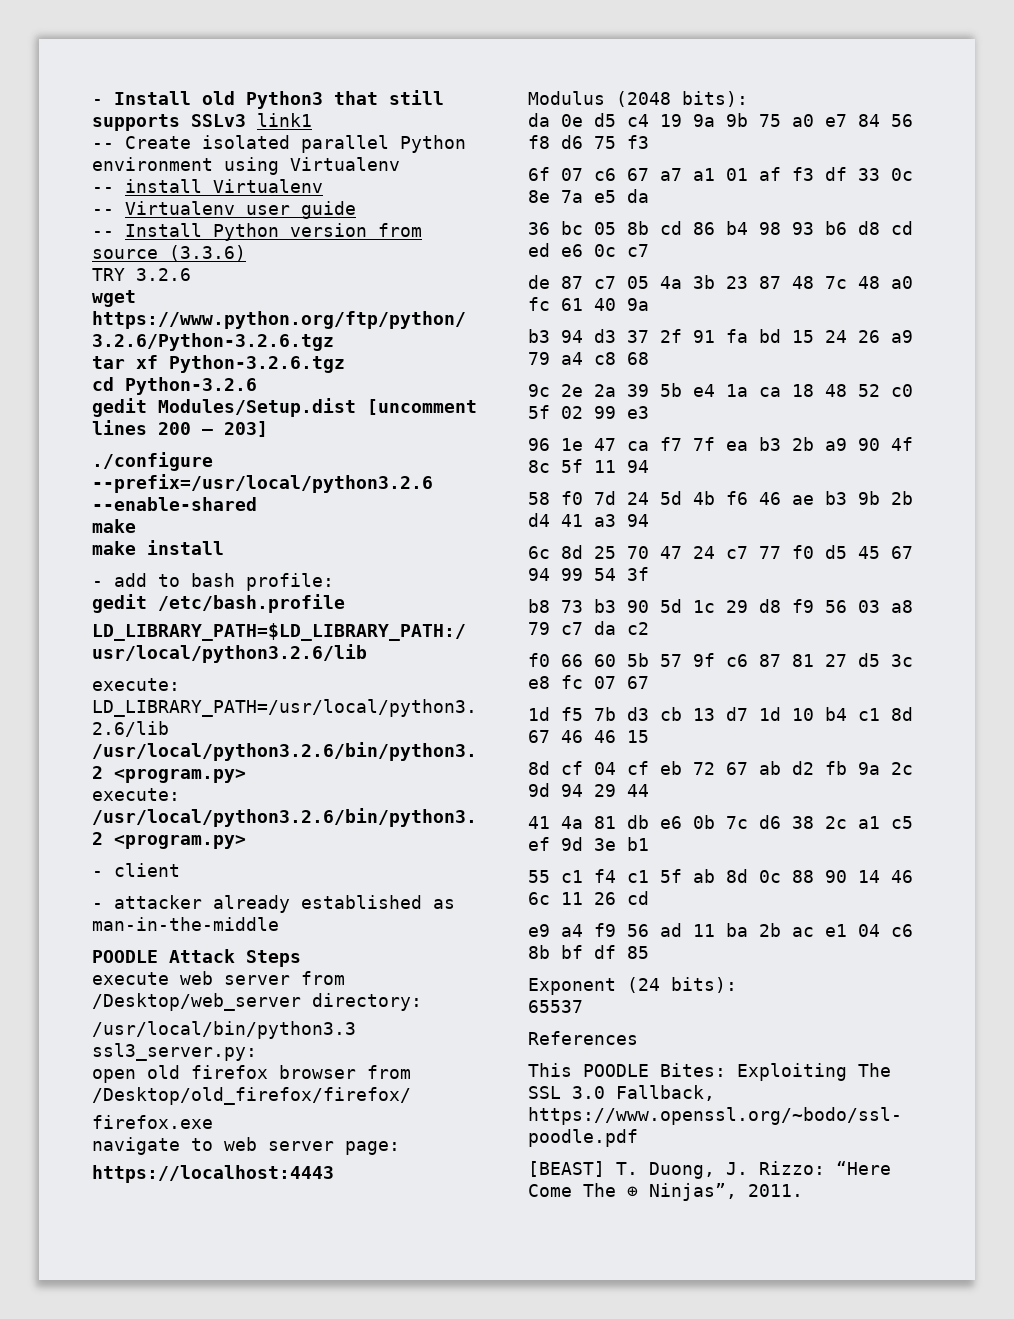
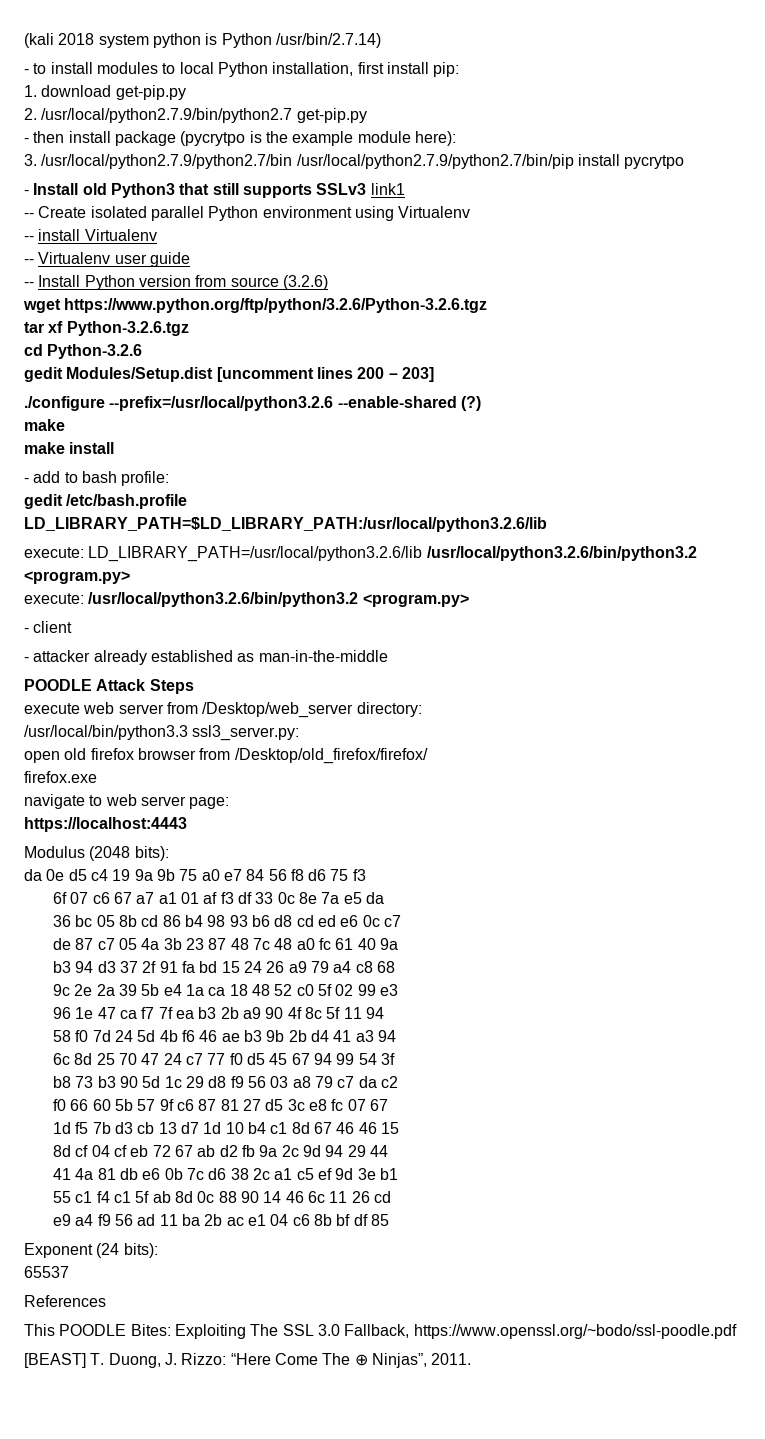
(92, 102) none -> [24,33,381,48] [24,62,460,77] [24,85,186,100] [24,108,367,123] [24,131,456,146] [24,154,685,169] (kali 2018 system python is Python /usr/bin/2.7.14) // - to install modules to local Python installation, first install pip: // 1. download get-pip.py // 2. /usr/local/python2.7.9/bin/python2.7 get-pip.py // - then install package (pycrytpo is the example module here): // 3. /usr/local/python2.7.9/python2.7/bin /usr/local/python2.7.9/python2.7/bin/pip install pycrytpo //
[169,245,246,261] [92,268,191,281] (3.3.6) // TRY 3.2.6 -> [282,275,328,290] (3.2.6)
(257, 504) none -> [460,396,481,411] (?)

